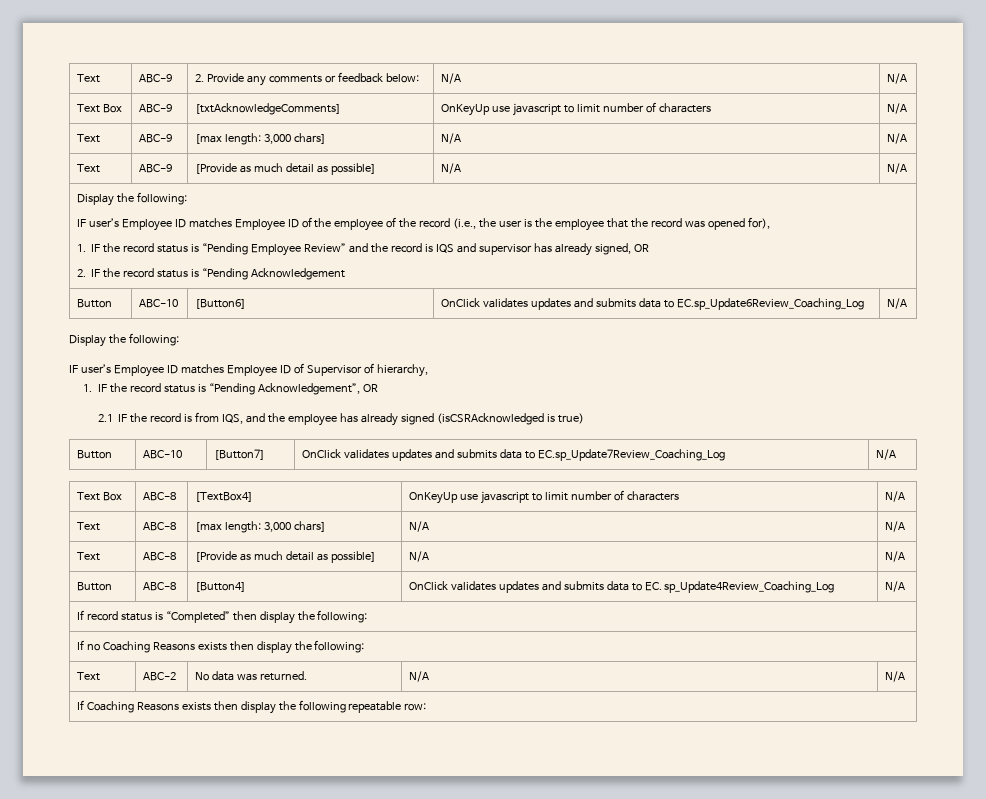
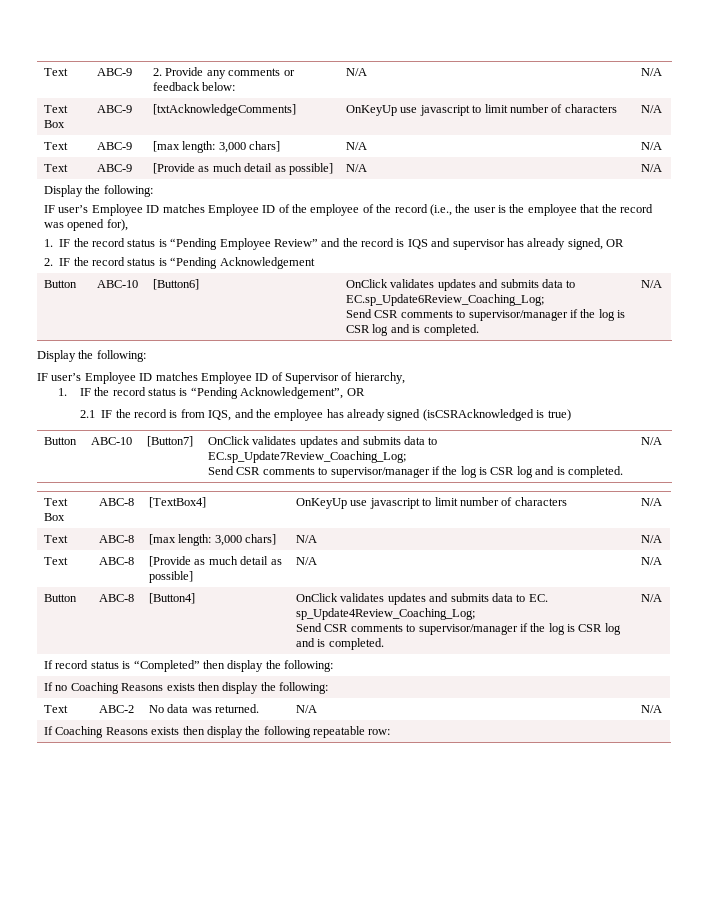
[676,298,864,310] EC.sp_Update6Review_Coaching_Log -> [346,294,545,306] [346,309,626,321] [346,324,479,336] EC.sp_Update6Review_Coaching_Log; // Send CSR comments to supervisor/manager if the log is CSR log and is completed.
[537,449,725,461] EC.sp_Update7Review_Coaching_Log -> [208,451,407,463] [208,466,623,478] EC.sp_Update7Review_Coaching_Log; // Send CSR comments to supervisor/manager if the log is CSR log and is completed.
[664,581,835,593] sp_Update4Review_Coaching_Log -> [296,608,476,620] [296,623,621,635] [296,638,384,650] sp_Update4Review_Coaching_Log; // Send CSR comments to supervisor/manager if the log is CSR log and is completed.

